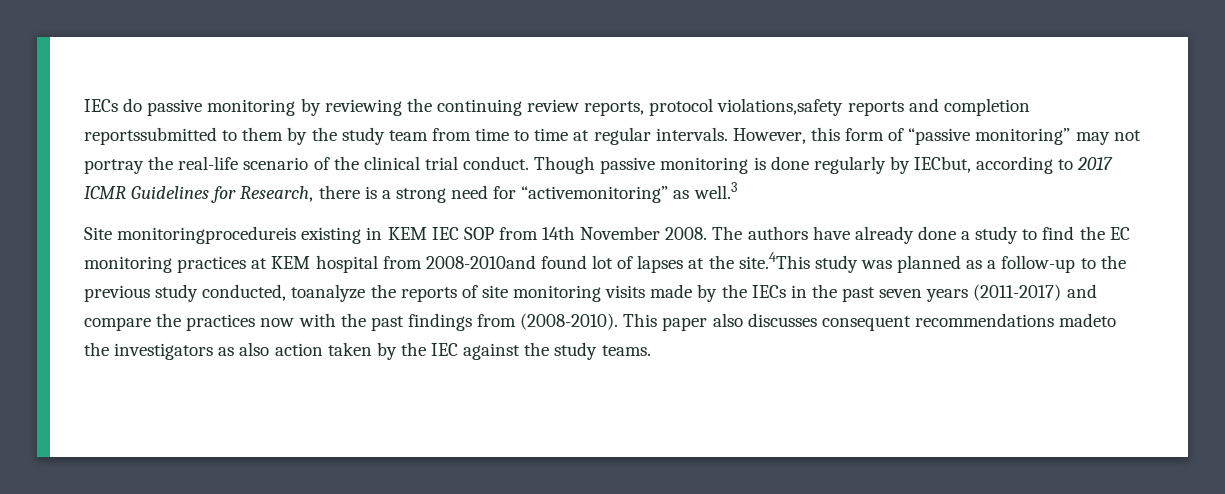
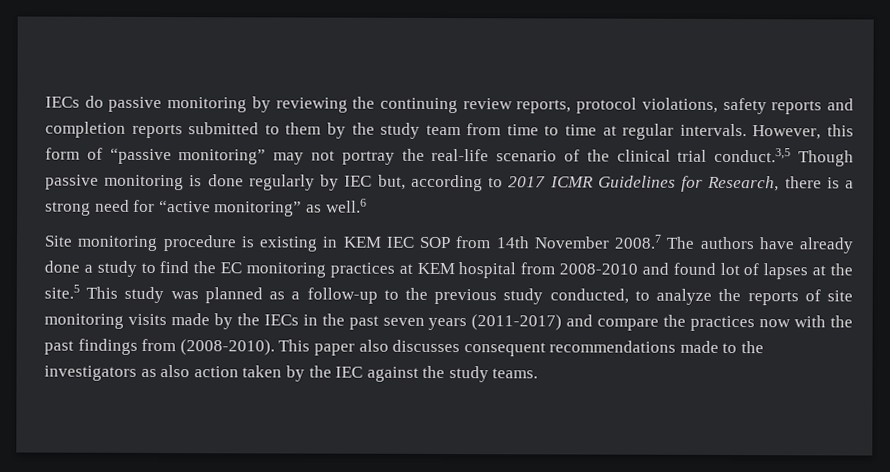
[717,98,844,116] violations,safety -> [641,97,767,115] violations, safety
[84,127,217,145] reportssubmitted -> [131,122,260,139] reports submitted
[463,156,530,170] conduct. -> [714,147,792,163] conduct.3,5
[914,156,972,173] IECbut, -> [344,174,406,190] IEC but,
[521,182,737,203] [84,226,297,244] “activemonitoring” as well.3 // Site monitoringprocedureis -> [158,198,367,217] [44,235,254,252] “active monitoring” as well.6 // Site monitoring procedure is
[665,227,708,240] 2008. -> [614,234,662,249] 2008.7
[425,255,536,269] 2008-2010and -> [559,262,669,275] 2008-2010 and
[738,252,810,269] site.4This -> [44,284,119,299] site.5 This
[291,284,366,302] toanalyze -> [634,288,713,305] to analyze
[1059,313,1117,327] madeto -> [679,340,738,354] made to

